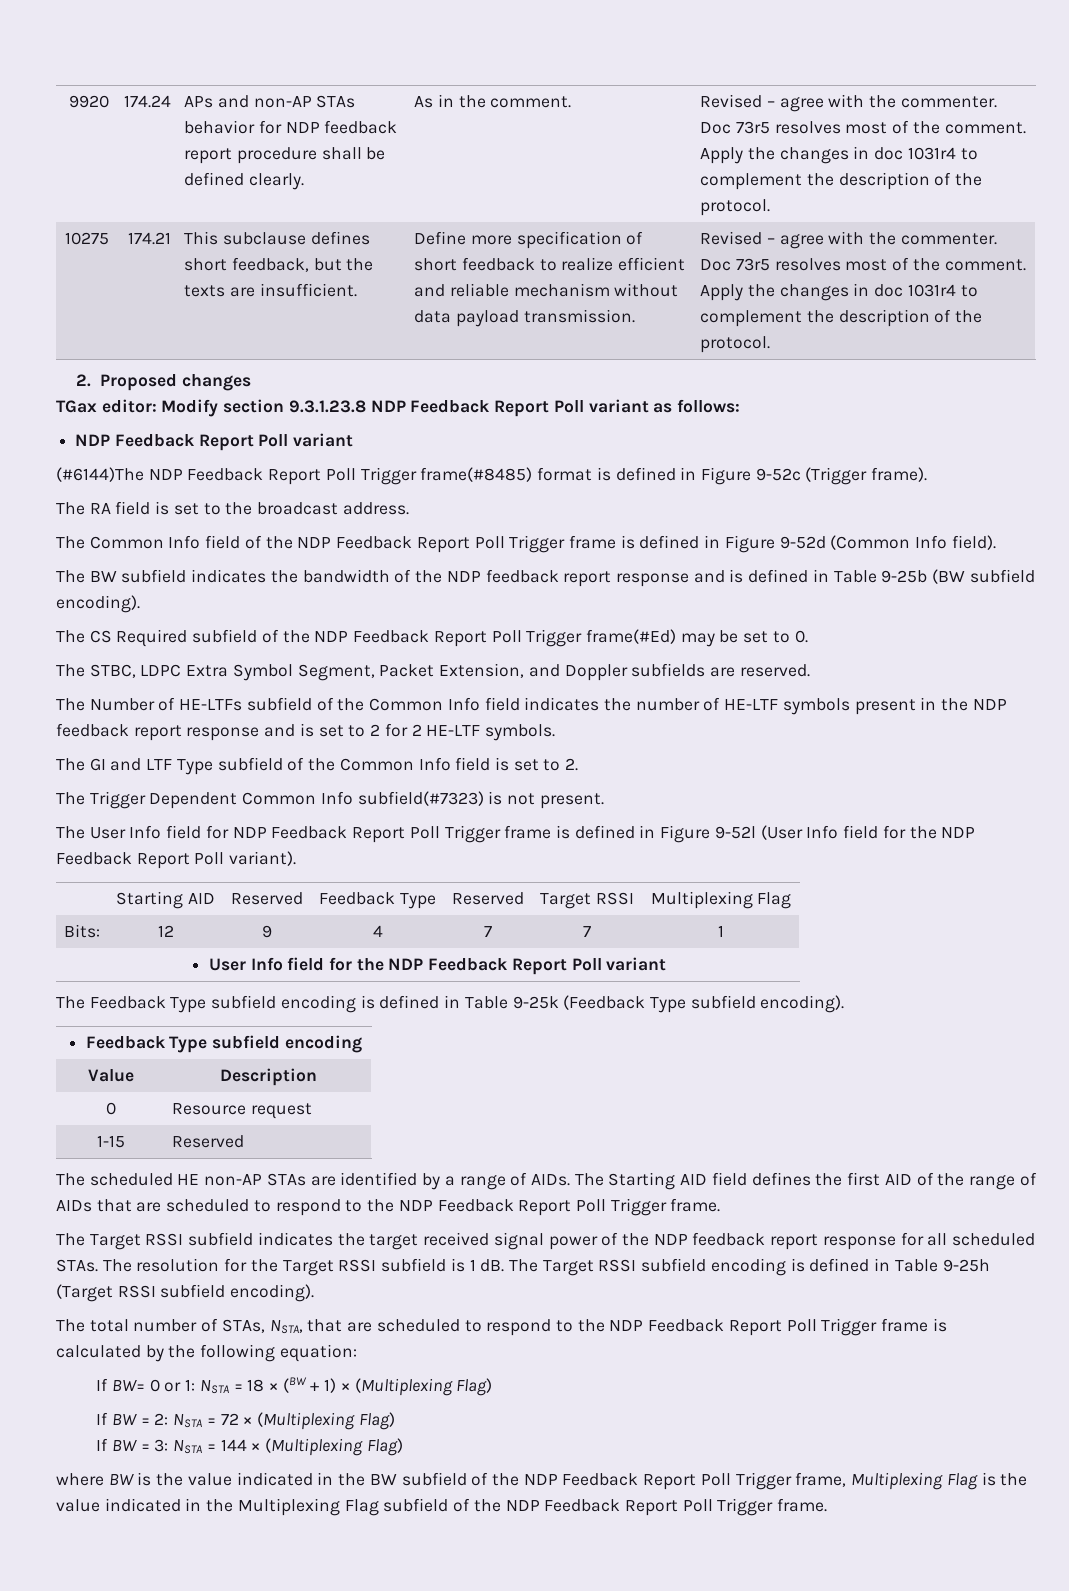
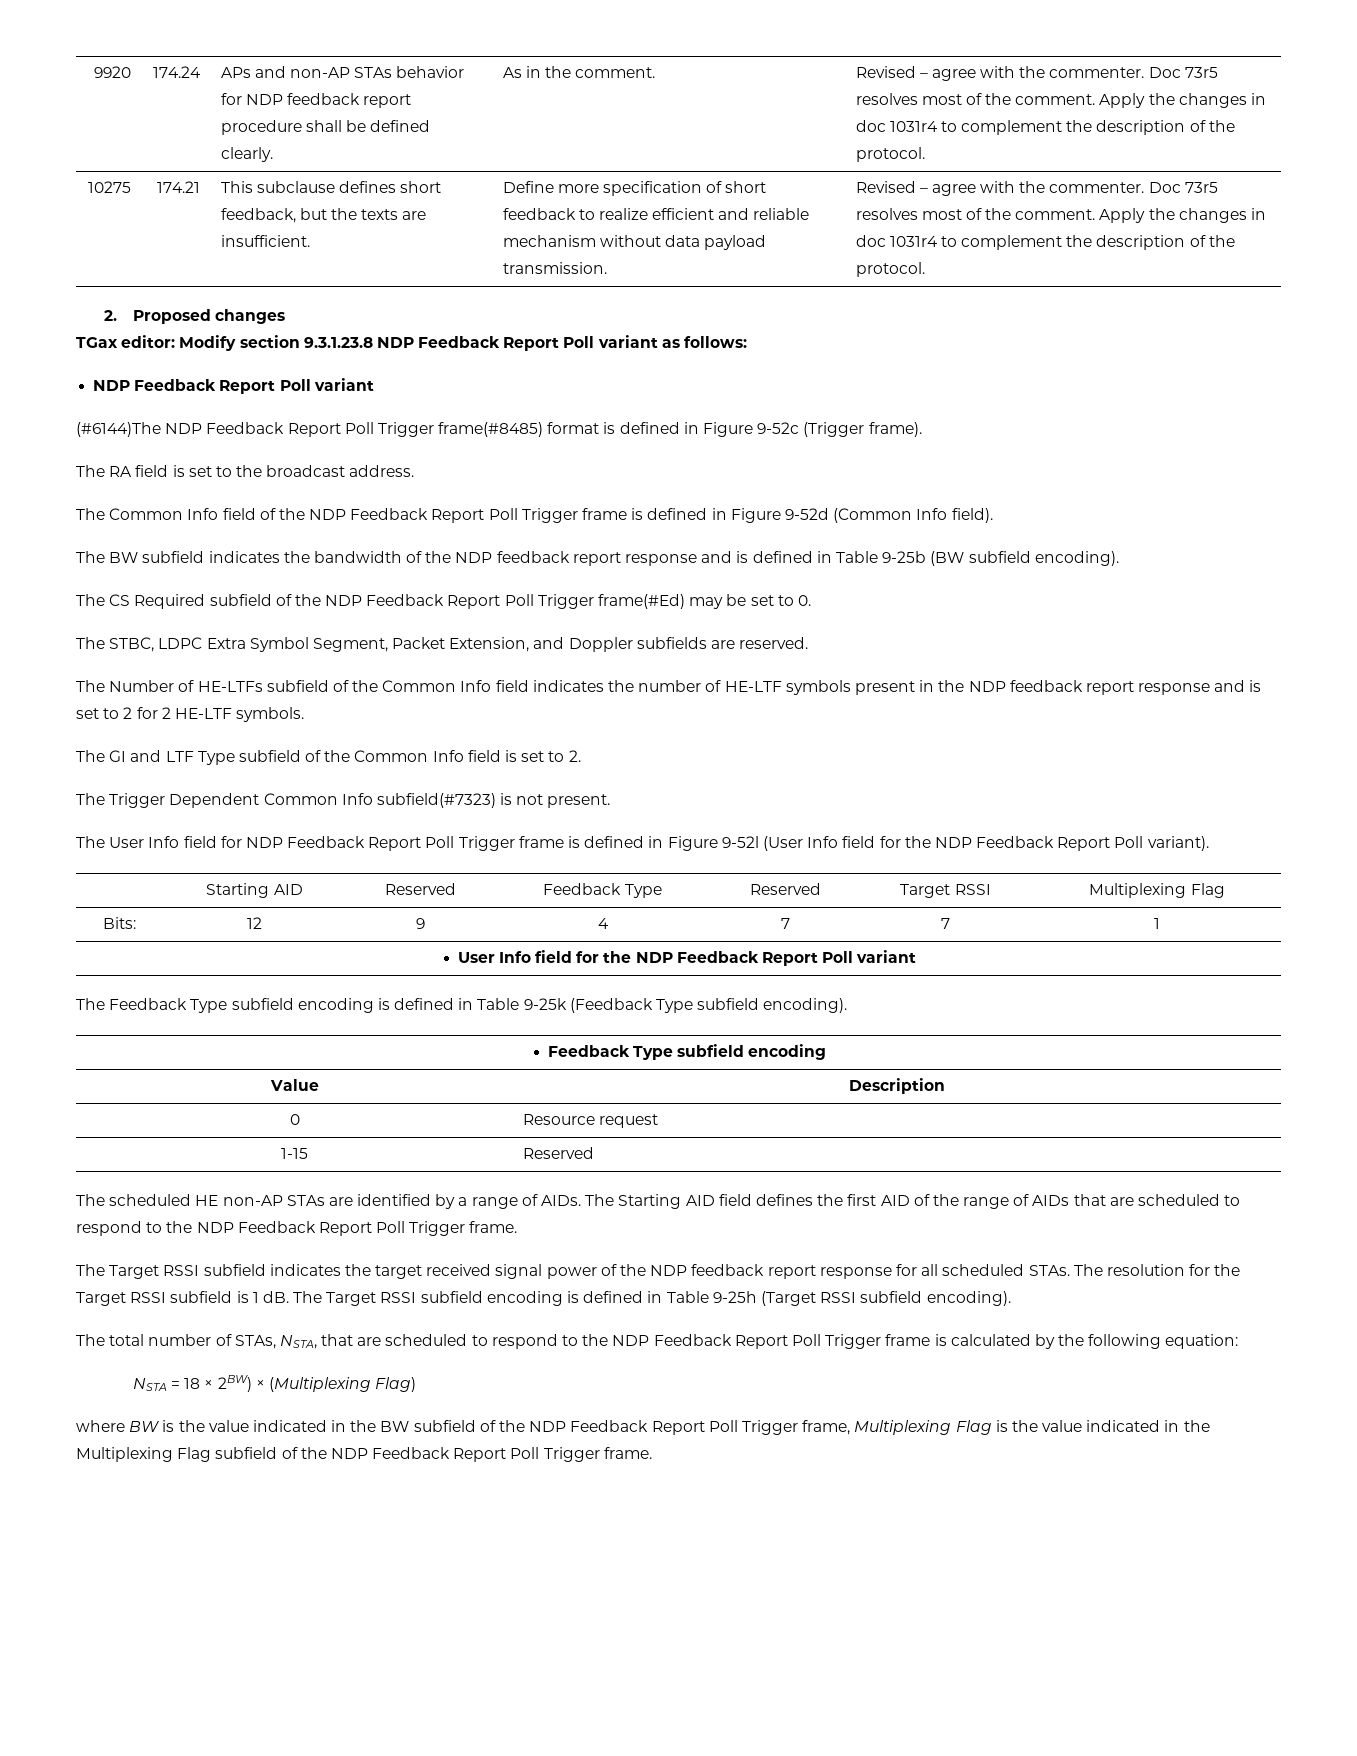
[96,1377,493,1396] [96,1412,395,1430] [96,1438,247,1454] If BW= 0 or 1: NSTA = 18 × (BW + 1) × (Multiplexing Flag) // If BW = 2: NSTA = 72 × (Multiplexing Flag) // If BW = 3: NSTA = 144 -> [132,1375,252,1392] NSTA = 18 × 2BW)

